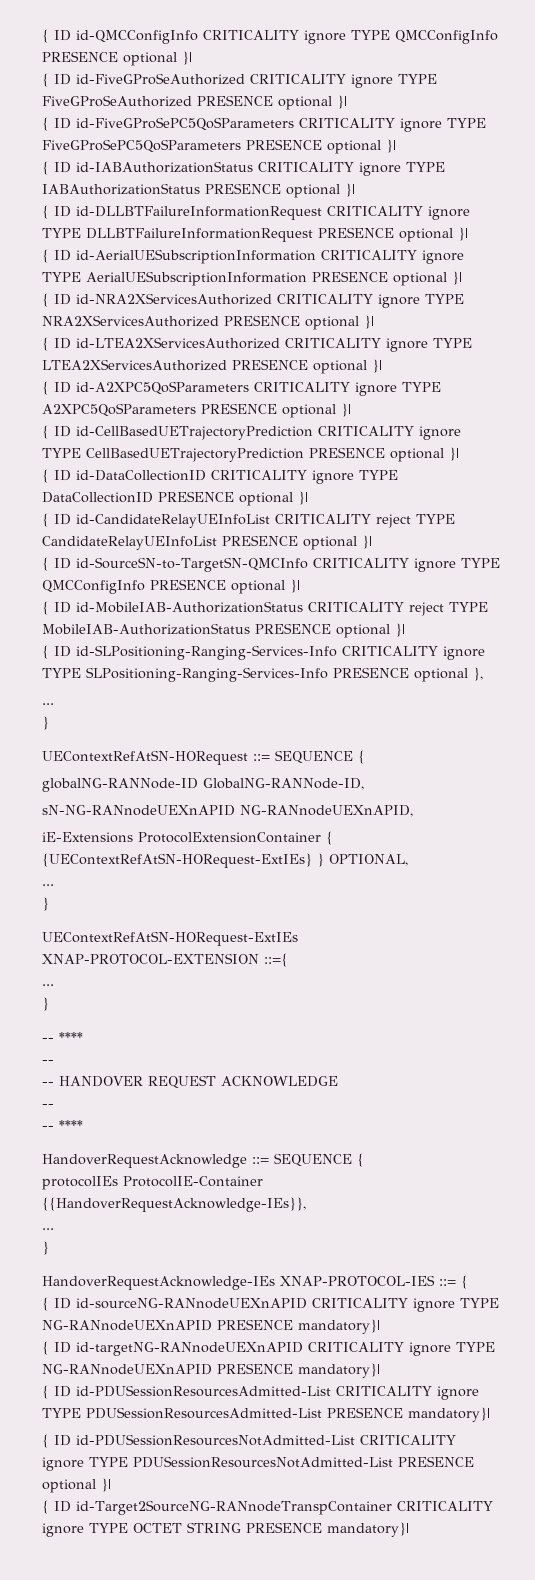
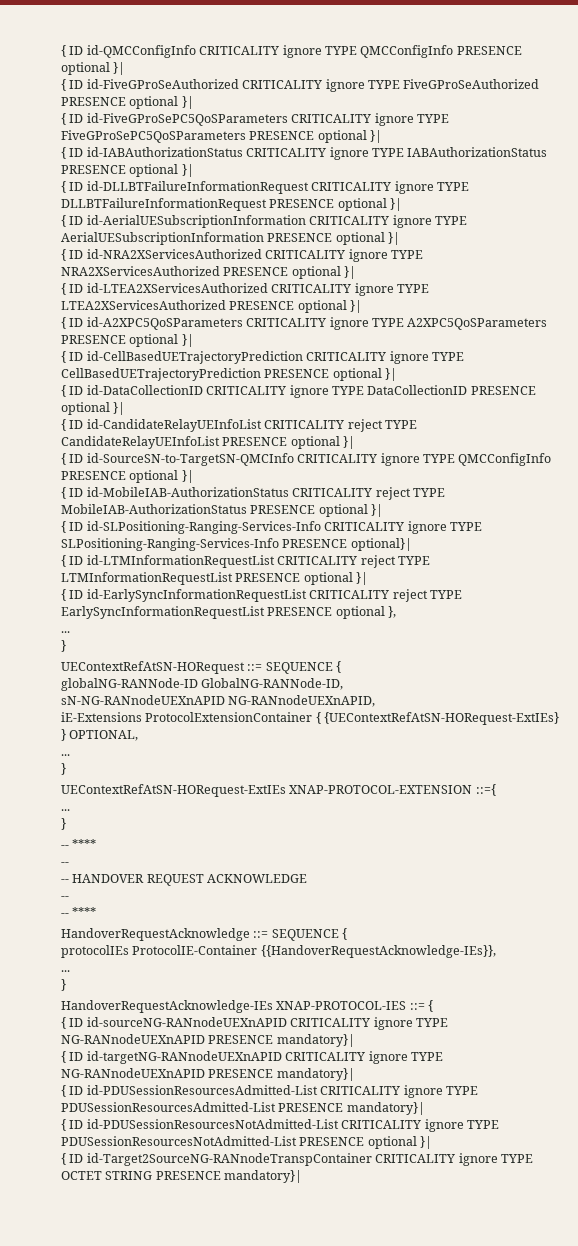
(409, 672) none -> [350,538,412,551] [61,555,430,568] [61,572,369,585] [61,589,462,602] [61,606,333,619] optional}| // { ID id-LTMInformationRequestList CRITICALITY reject TYPE LTMInformationRequestList PRESENCE optional }| // { ID id-EarlySyncInformationRequestList CRITICALITY reject TYPE EarlySyncInformationRequestList PRESENCE

